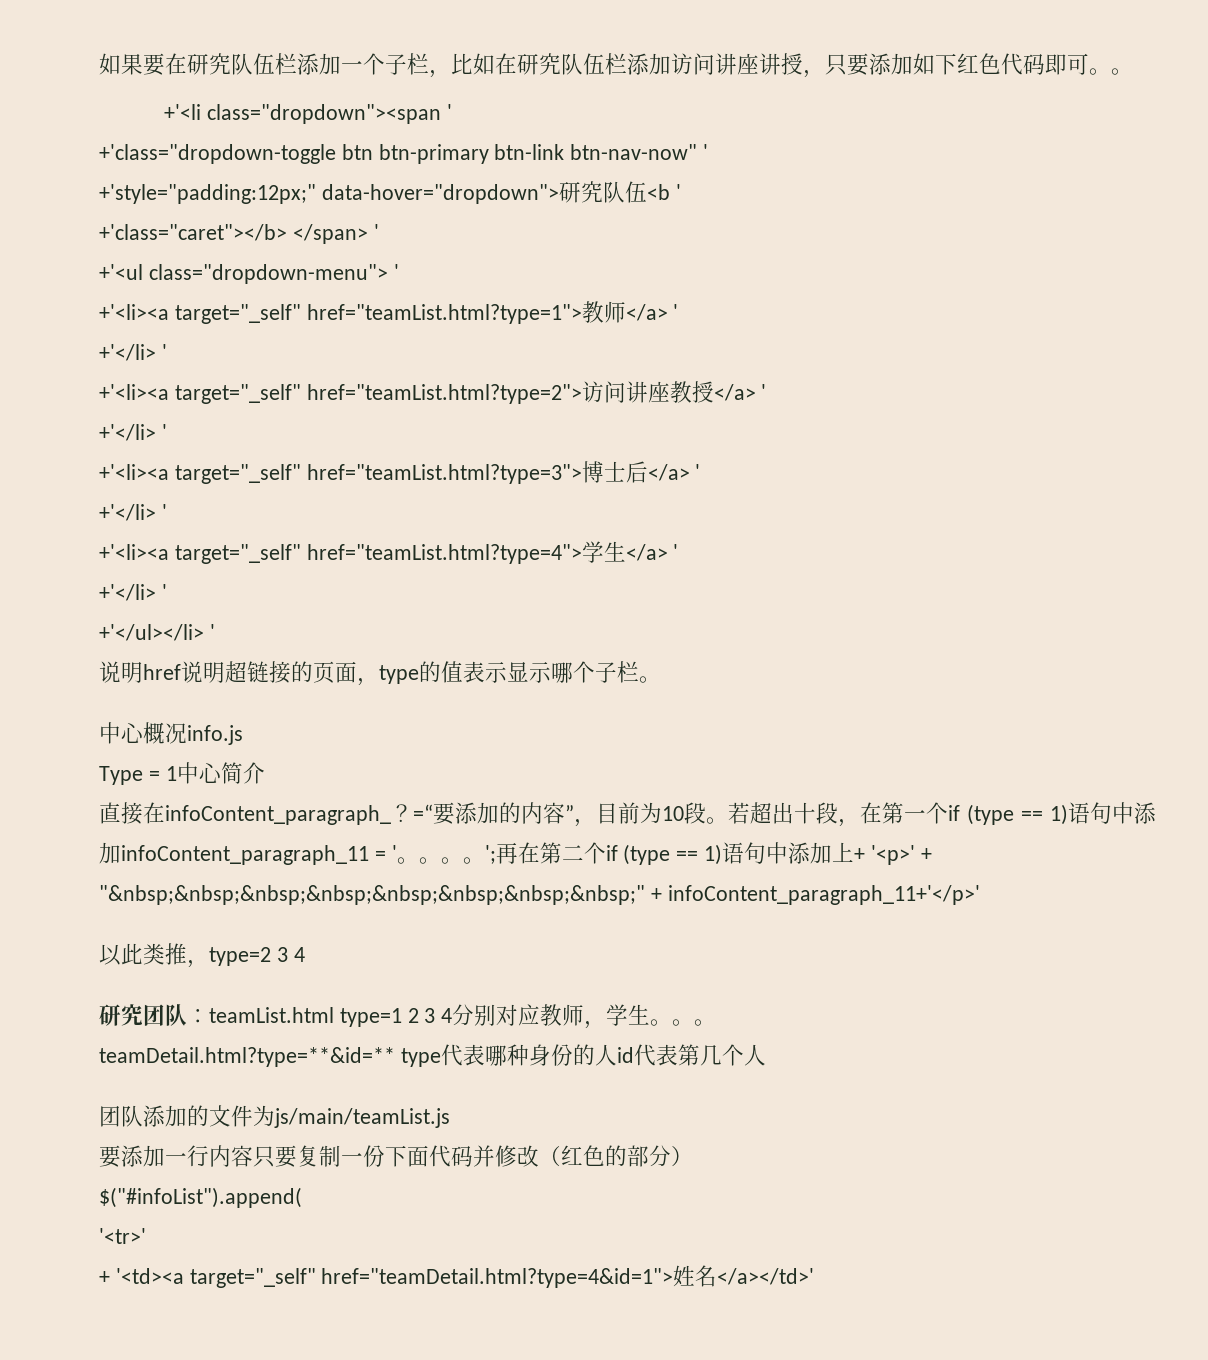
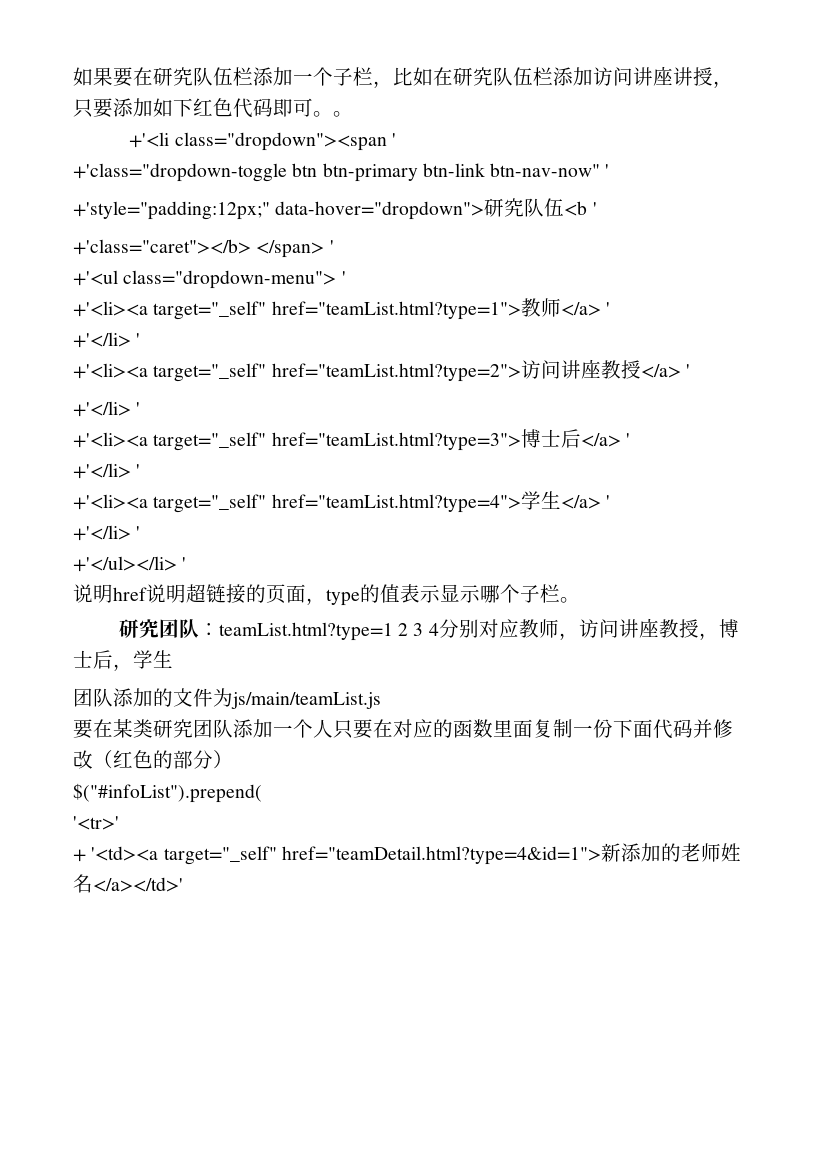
[99,722,243,745] [99,762,265,785] [99,802,1156,827] [99,842,932,865] [99,885,980,905] [99,943,305,968] // 中心概况info.js // Type = 1中心简介 // 直接在infoContent_paragraph_？=“要添加的内容”，目前为10段。若超出十段，在第一个if (type == 1)语句中添加infoContent_paragraph_11 = '。。。。';再在第二个if (type == 1)语句中添加上+ '<p>' + "&nbsp;&nbsp;&nbsp;&nbsp;&nbsp;&nbsp;&nbsp;&nbsp;" + infoContent_paragraph_11+'</p>' // 以此类推，type=2 3 4 -> (580, 600) none
[209,1007,402,1027] teamList.html type=1 -> [218,622,393,641] teamList.html?type=1
[606,1004,717,1026] [99,1044,766,1067] 学生。。。 // teamDetail.html?type=**&id=** type代表哪种身份的人id代表第几个人 -> [578,618,739,640] [73,650,173,671] 访问讲座教授，博士后，学生
[121,1145,297,1168] 添加一行内容只要 -> [93,719,533,739] 在某类研究团队添加一个人只要在对应的函数里面
[99,1187,302,1208] $("#infoList").append( -> [73,783,262,803] $("#infoList").prepend(
(674, 1278) none -> [600,843,721,862] 新添加的老师

